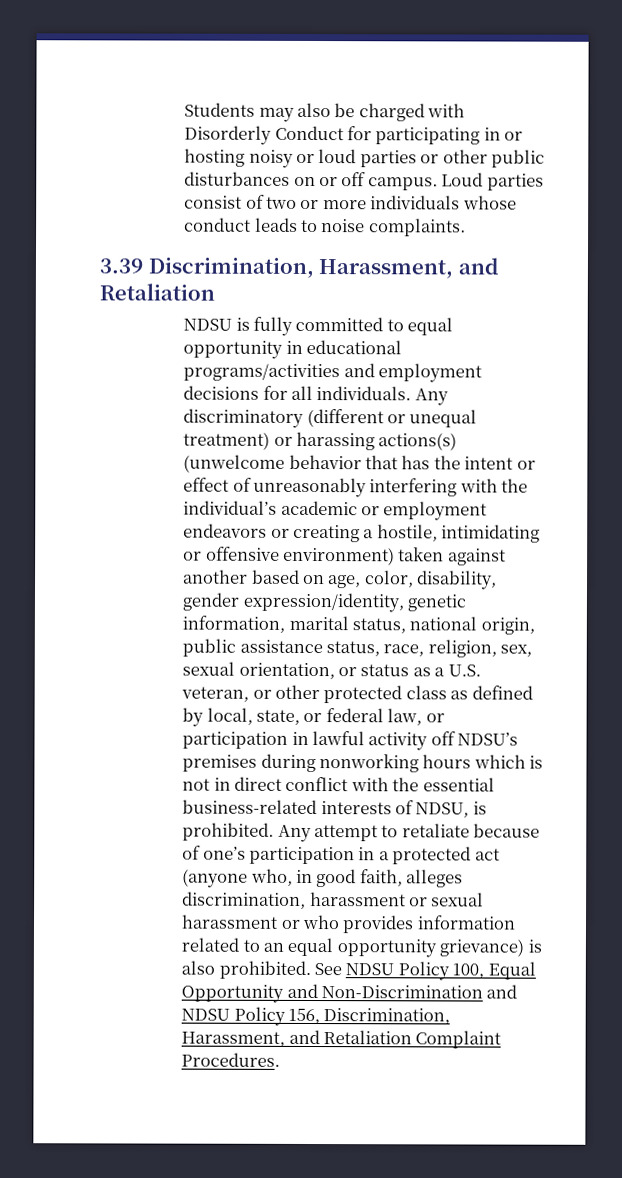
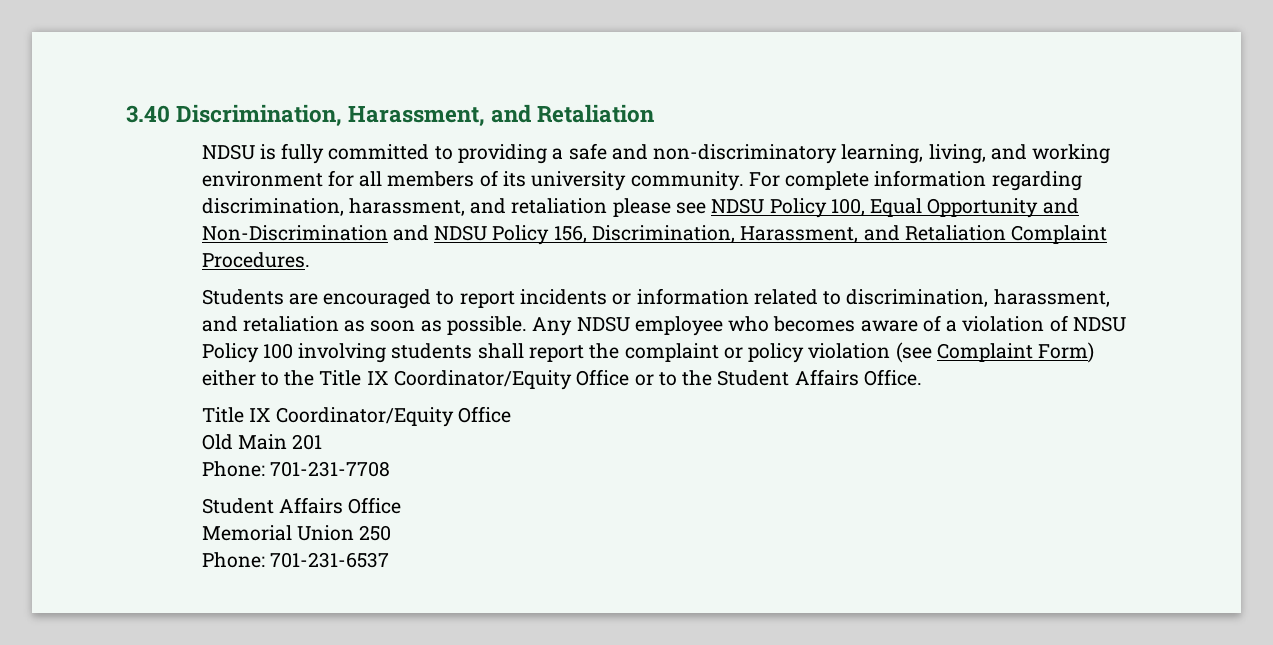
[184,102,466,122] [184,125,524,145] [184,148,546,168] [184,171,544,191] [184,194,517,210] [184,217,466,237] [99,258,143,274] Students may also be charged with Disorderly Conduct for participating in or hosting noisy or loud parties or other public disturbances on or off campus. Loud parties consist of two or more individuals whose conduct leads to noise complaints. // 3.39 -> [126,105,170,123] 3.40
[407,317,454,336] [183,339,402,359] [183,363,482,383] [183,385,449,406] [183,408,478,428] [183,431,458,451] [183,454,536,473] [183,477,529,498] [183,500,488,521] [183,523,541,543] [183,546,506,566] [183,569,498,590] [182,592,466,613] [182,615,535,635] [182,638,533,658] [182,661,481,680] [181,684,533,704] [182,707,445,727] [182,731,519,751] [182,753,544,773] [182,776,495,792] [182,799,487,818] [182,822,541,843] [182,845,500,865] [182,868,464,888] [182,891,485,909] [181,914,516,934] [181,937,542,958] [181,960,342,980] equal opportunity in educational programs/activities and employment decisions for all individuals. Any discriminatory (different or unequal treatment) or harassing actions(s) (unwelcome behavior that has the intent or effect of unreasonably interfering with the individual’s academic or employment endeavors or creating a hostile, intimidating or offensive environment) taken against another based on age, color, disability, gender expression/identity, genetic information, marital status, national origin, public assistance status, race, religion, sex, sexual orientation, or status as a U.S. veteran, or other protected class as defined by local, state, or federal law, or participation in lawful activity off NDSU’s premises during nonworking hours which is not in direct conflict with the essential business-related interests of NDSU, is prohibited. Any attempt to retaliate because of one’s participation in a protected act (anyone who, in good faith, alleges discrimination, harassment or sexual harassment or who provides information related to an equal opportunity grievance) is also prohibited. See -> [457,143,1111,164] [201,170,1082,191] [201,198,706,217] providing a safe and non-discriminatory learning, living, and working environment for all members of its university community. For complete information regarding discrimination, harassment, and retaliation please see
(281, 1059) none -> [201,288,1110,309] [201,315,1126,336] [201,342,1095,363] [201,369,922,390] [201,406,512,427] [201,434,323,450] [201,461,390,477] [201,497,402,514] [201,525,392,541] [201,552,389,568] // Students are encouraged to report incidents or information related to discrimination, harassment, and retaliation as soon as possible. Any NDSU employee who becomes aware of a violation of NDSU Policy 100 involving students shall report the complaint or policy violation (see Complaint Form) either to the Title IX Coordinator/Equity Office or to the Student Affairs Office. // Title IX Coordinator/Equity Office // Old Main 201 // Phone: 701-231-7708 // Student Affairs Office // Memorial Union 250 // Phone: 701-231-6537

